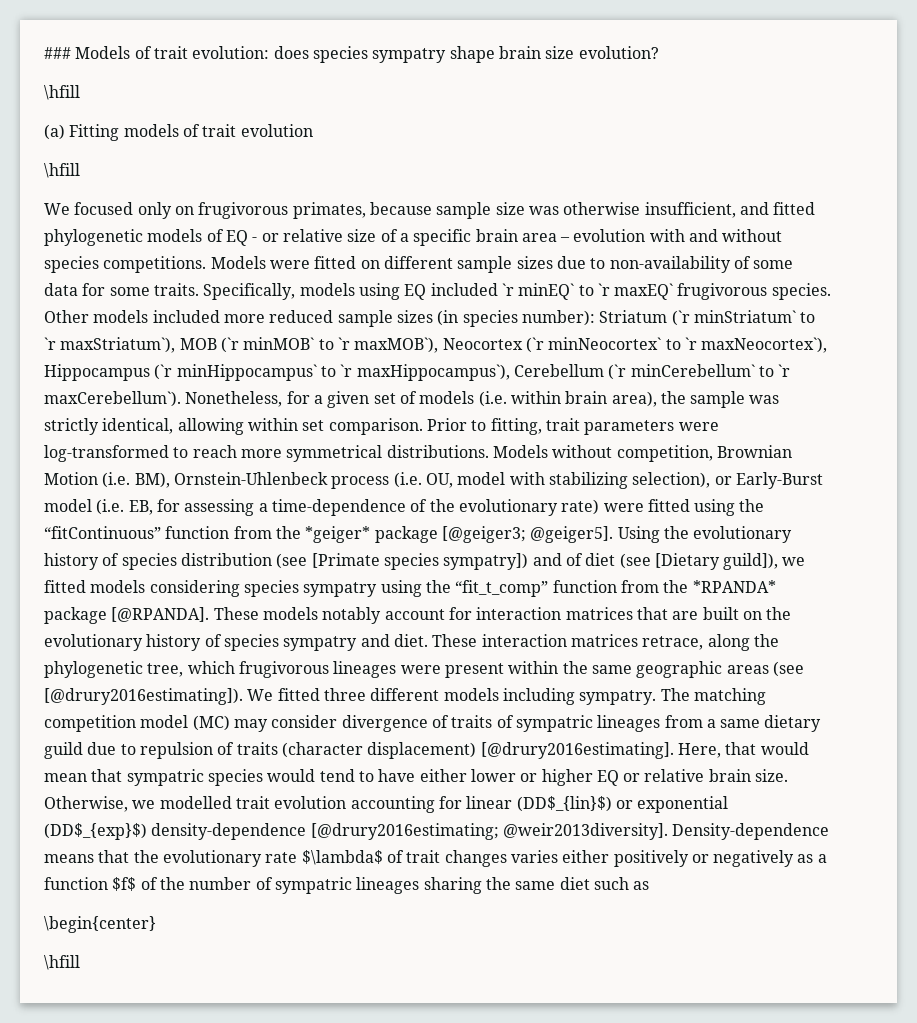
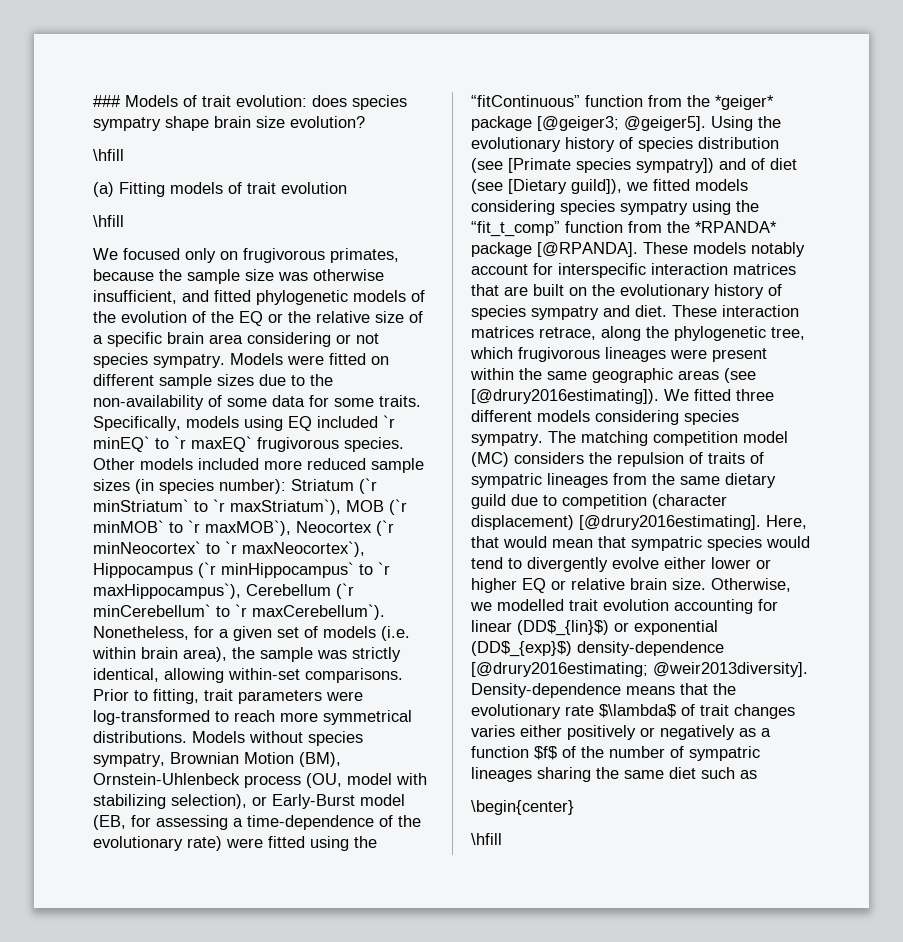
(432, 208) none -> [159,269,182,281] the
[225,230,279,246] EQ - or -> [93,311,311,326] the evolution of the EQ or the
[560,229,783,242] [44,256,207,273] – evolution with and without species competitions. -> [247,332,379,347] [93,353,225,368] considering or not species sympatry.
(606, 263) none -> [310,374,333,386] the
[247,418,423,435] within set comparison. -> [228,668,403,683] within-set comparisons.
[616,445,792,462] [44,472,453,489] competition, Brownian Motion (i.e. BM), Ornstein-Uhlenbeck process (i.e. OU, -> [308,731,363,746] [93,752,341,767] [93,773,342,788] species sympatry, Brownian Motion (BM), Ornstein-Uhlenbeck process (OU,
[96,499,153,515] (i.e. EB, -> [93,815,126,830] (EB,
(472, 613) none -> [558,263,646,278] interspecific
[502,688,575,705] including -> [595,410,739,425] considering species
[233,715,428,732] may consider divergence -> [514,452,684,467] considers the repulsion
[706,719,716,728] a -> [652,473,675,485] the
[139,742,278,759] repulsion of traits -> [562,494,647,509] competition
[378,769,416,782] have -> [527,557,659,572] divergently evolve

